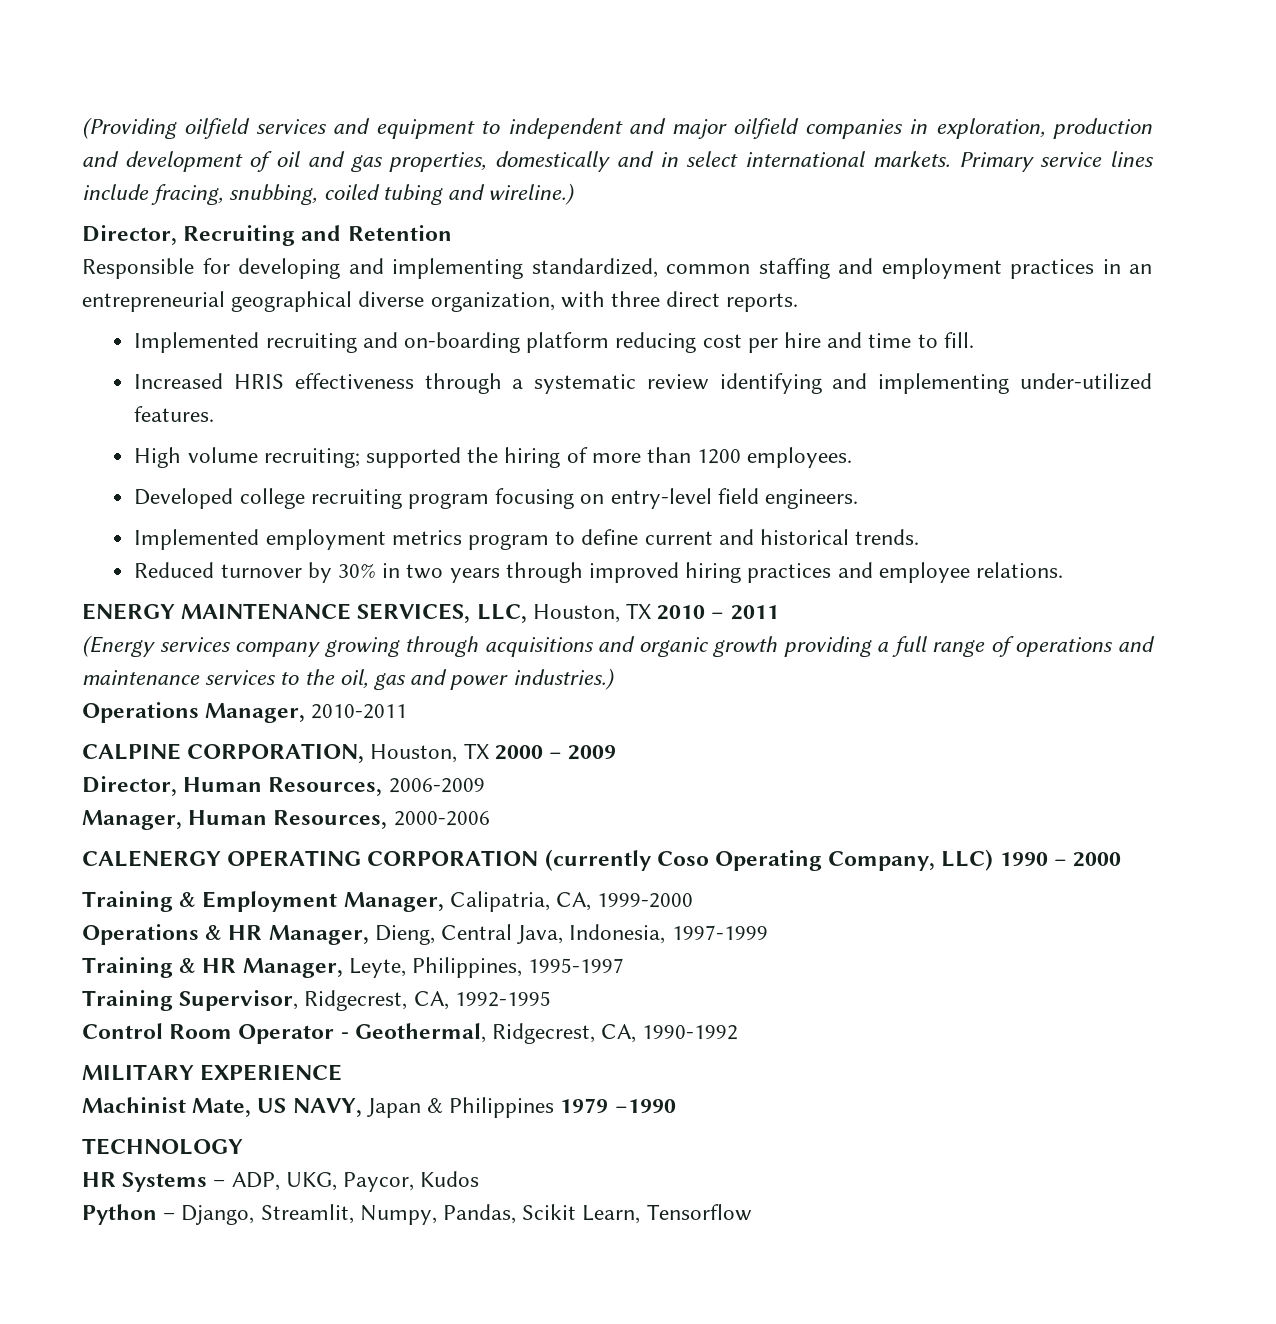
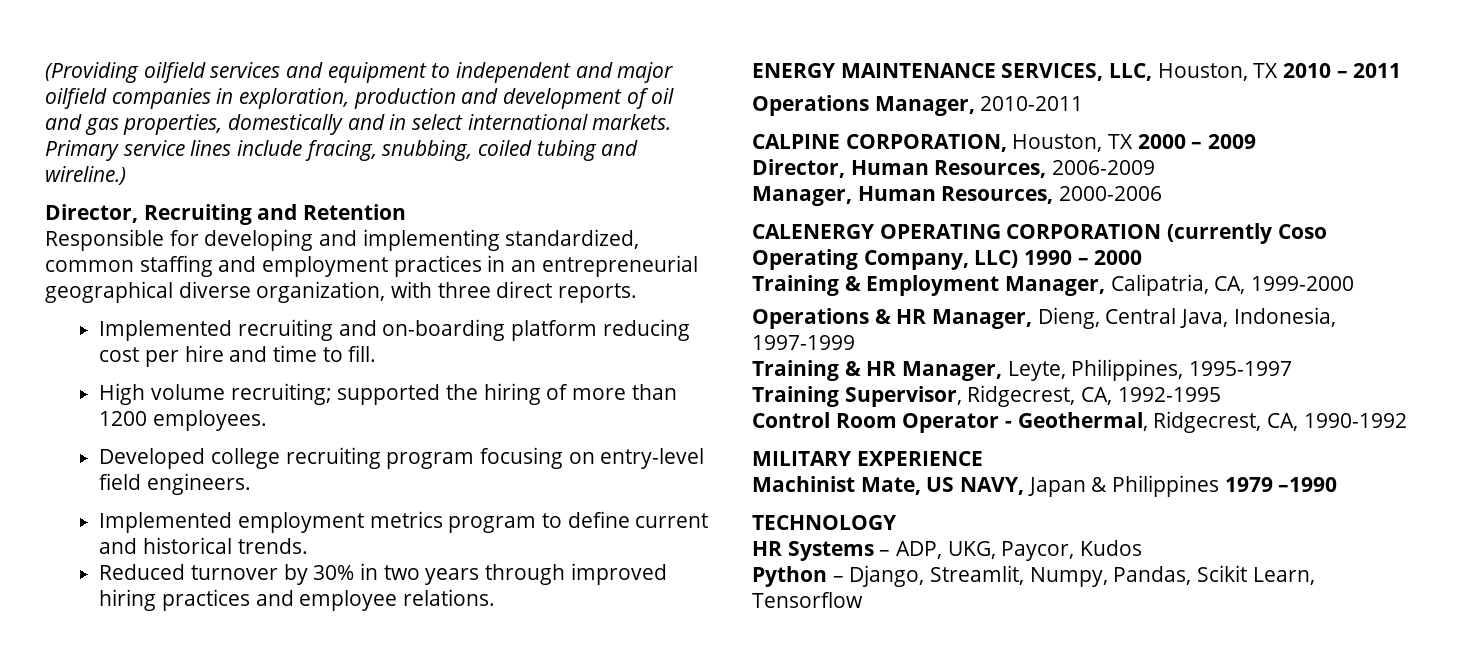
[134,373,1153,394] [134,406,215,422] // Increased HRIS effectiveness through a systematic review identifying and implementing under-utilized features. -> (377, 353) none
[82,635,1155,657] [82,668,615,690] // (Energy services company growing through acquisitions and organic growth providing a full range of operations and maintenance services to the oil, gas and power industries.) -> (1402, 70) none

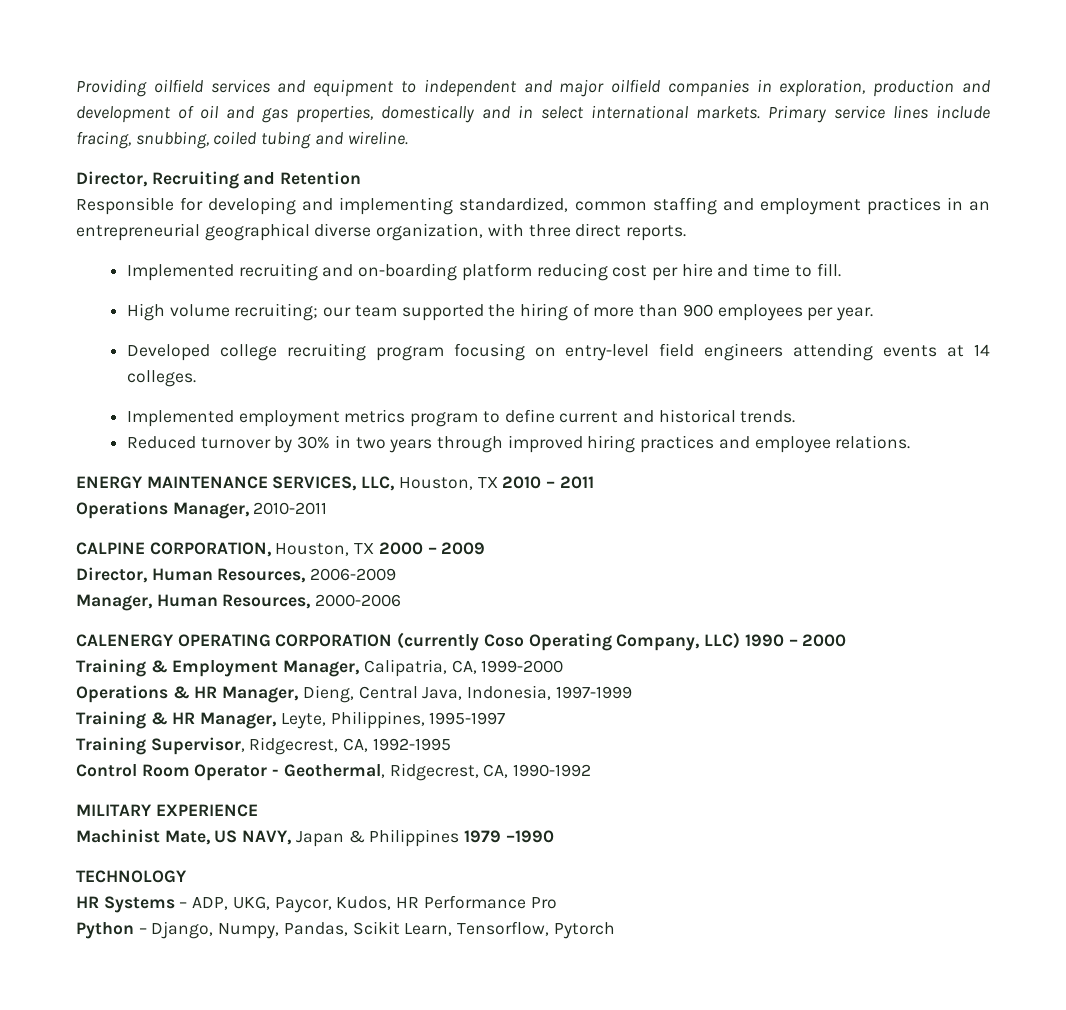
[45,62,139,83] (Providing -> [76,79,147,97] Providing
[45,166,126,185] wireline.) -> [347,131,408,145] wireline.
(332, 394) none -> [323,305,397,317] our team
[99,410,268,431] 1200 employees. -> [682,304,874,321] 900 employees per year.
[147,473,252,495] engineers. -> [704,343,991,361] [126,370,196,387] engineers attending events at 14 colleges.
[1079,540,1142,556] Kudos -> [336,895,557,910] Kudos, HR Performance Pro
[930,565,1025,585] Streamlit, -> (214, 930) none
[752,592,863,608] Tensorflow -> [457,921,615,939] Tensorflow, Pytorch

